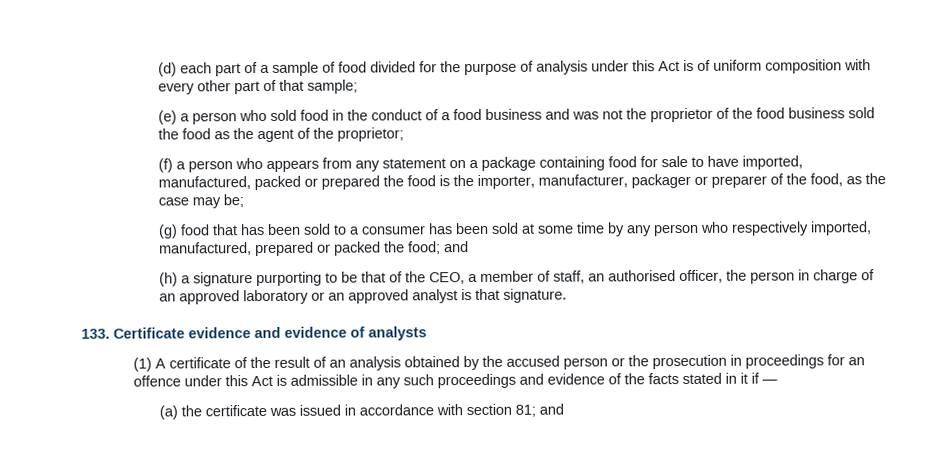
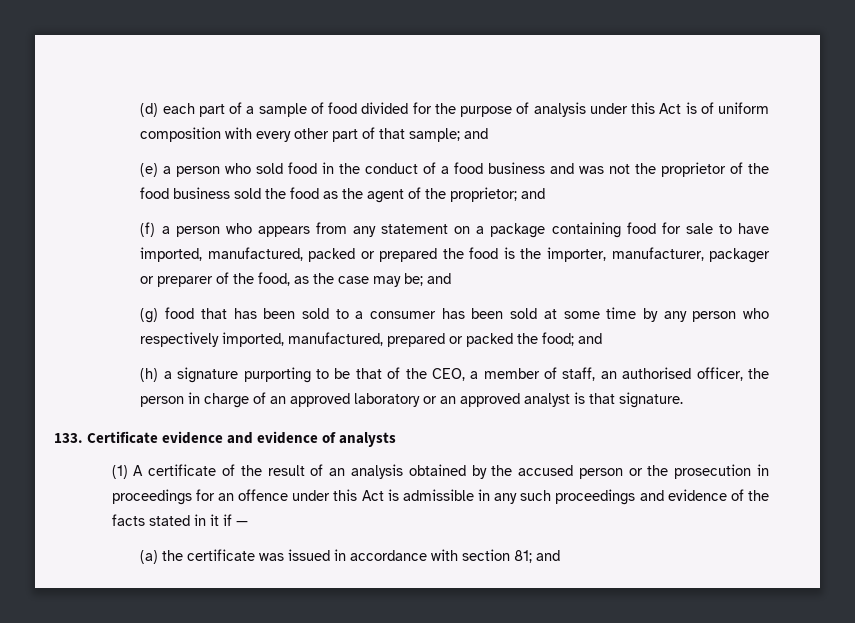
(359, 86) none -> [464,128,489,139] and
(405, 134) none -> [521,188,546,199] and
(245, 201) none -> [427,273,452,284] and

